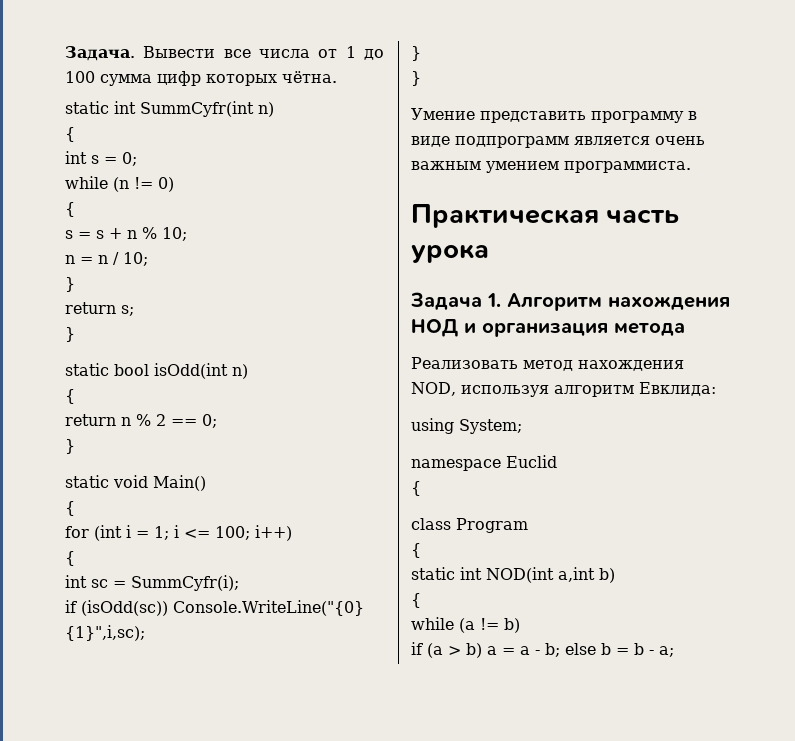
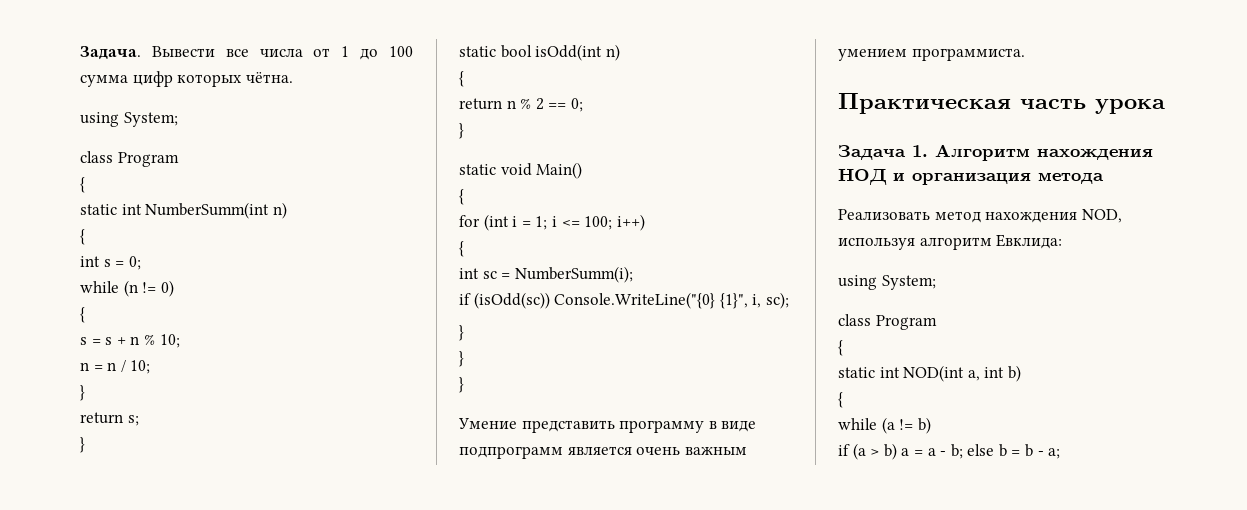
[65,101,254,117] // static int SummCyfr(int -> [80,112,178,127] [80,151,179,167] [80,177,85,193] [80,202,270,219] // using System; // class Program // { // static int NumberSumm(int
[131,575,239,591] SummCyfr(i); -> [514,266,633,283] NumberSumm(i);
[65,625,145,641] {1}",i,sc); -> [719,292,789,309] [459,325,464,341] {1}", i, sc); // }
[411,455,557,471] [411,481,421,496] // namespace Euclid // { -> (936, 282) none
[558,567,595,582] a,int -> [967,367,1005,381] a, int

